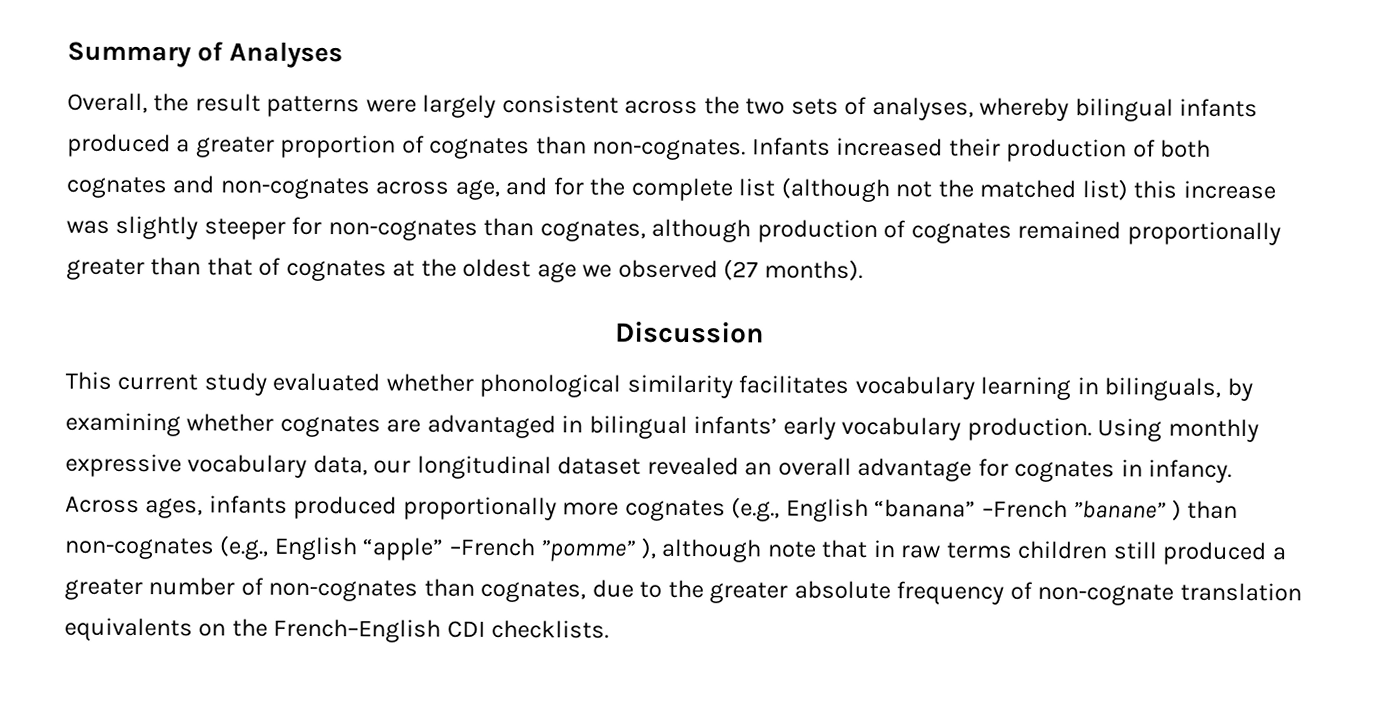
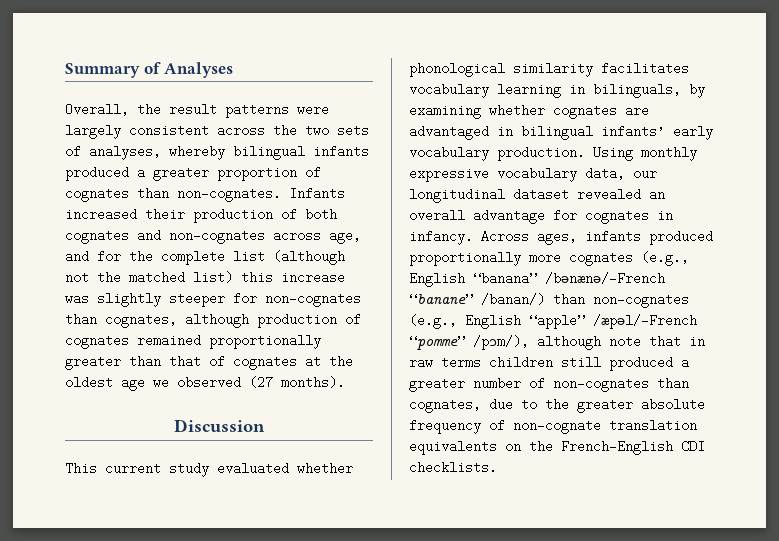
[981,499,1182,521] –French ”banane” ) -> [545,272,665,285] [409,293,545,306] /bənænə/–French “banane” /banan/)
[448,537,657,562] –French ”pomme” ), -> [593,314,697,329] [409,335,529,350] /æpəl/–French “pomme” /pɔm/),

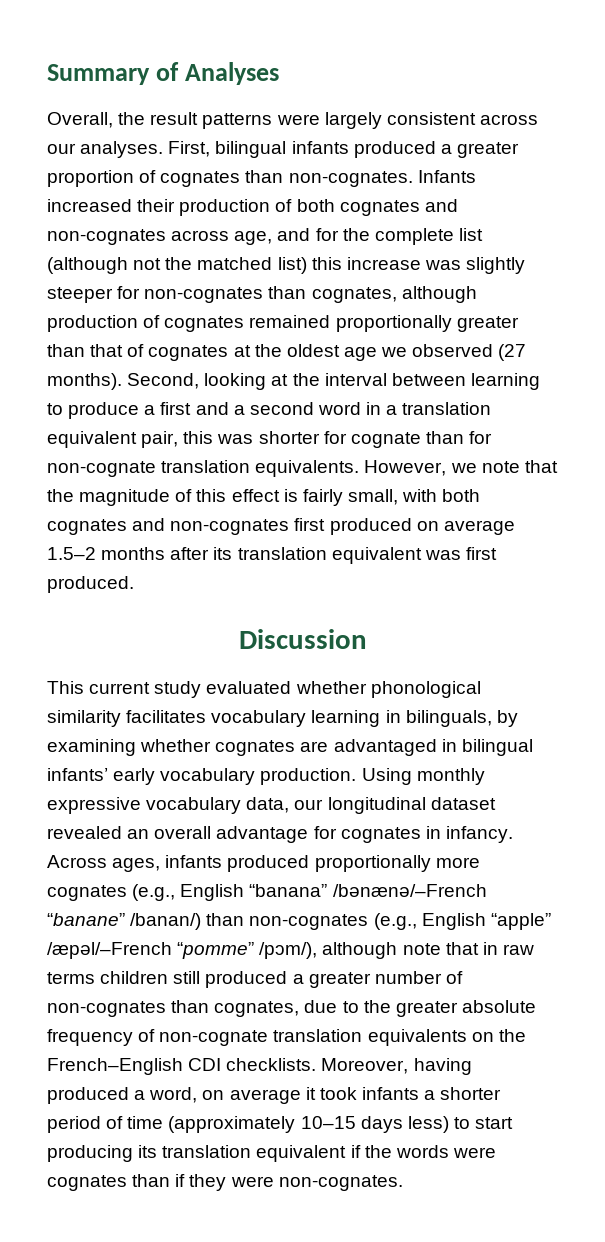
[273,124,369,137] [65,145,225,160] the two sets of analyses, whereby -> [47,141,211,158] our analyses. First,
(345, 382) none -> [127,373,540,390] [47,402,492,419] [47,431,493,448] [47,460,558,477] [47,489,481,506] [47,518,515,535] [47,547,497,564] [47,576,134,593] Second, looking at the interval between learning to produce a first and a second word in a translation equivalent pair, this was shorter for cognate than for non-cognate translation equivalents. However, we note that the magnitude of this effect is fairly small, with both cognates and non-cognates first produced on average 1.5–2 months after its translation equivalent was first produced.
(497, 467) none -> [321,1058,472,1075] [47,1087,502,1104] [47,1116,514,1133] [47,1145,496,1162] [47,1174,403,1191] Moreover, having produced a word, on average it took infants a shorter period of time (approximately 10–15 days less) to start producing its translation equivalent if the words were cognates than if they were non-cognates.

